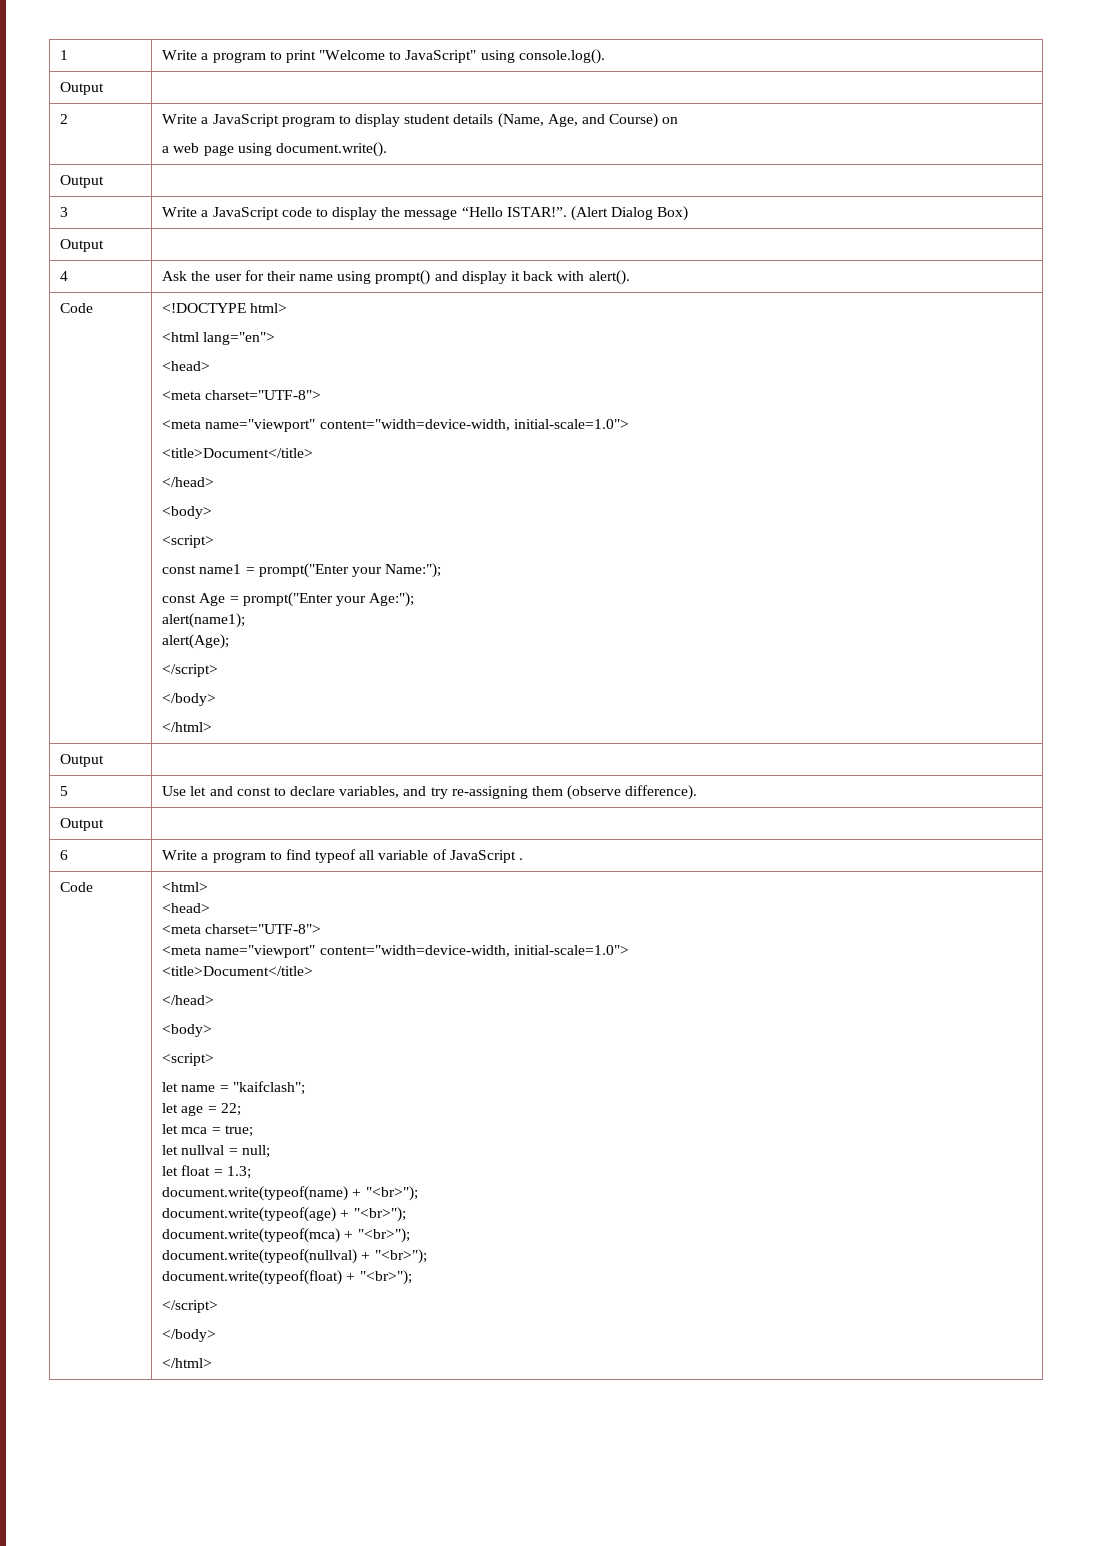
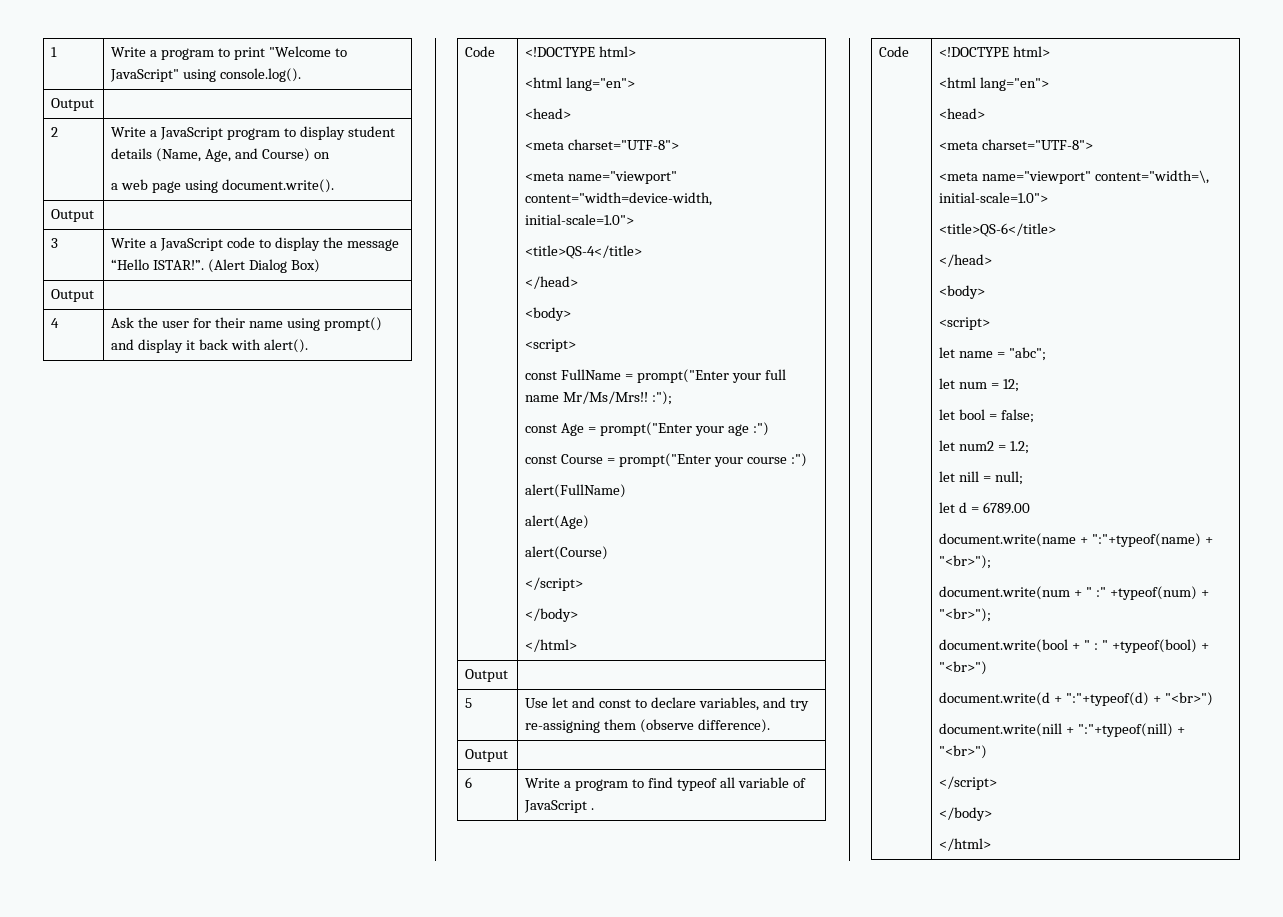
[162,448,314,458] <title>Document</title> -> [525,245,643,259] <title>QS-4</title>
[199,563,442,578] name1 = prompt("Enter your Name:"); -> [561,369,786,383] [525,391,673,405] FullName = prompt("Enter your full name Mr/Ms/Mrs!! :");
[369,592,415,607] [162,613,246,628] [162,634,230,649] Age:"); // alert(name1); // alert(Age); -> [727,422,769,436] [525,453,807,467] [525,484,627,498] [525,515,590,529] [525,546,609,560] age :") // const Course = prompt("Enter your course :") // alert(FullName) // alert(Age) // alert(Course)
[162,882,209,892] [162,903,211,913] [162,924,322,934] [162,945,629,958] [162,966,314,976] <html> // <head> // <meta charset="UTF-8"> // <meta name="viewport" content="width=device-width, initial-scale=1.0"> // <title>Document</title> -> [939,46,1051,57] [939,77,1050,91] [939,108,986,119] [939,139,1094,150] [939,170,1210,184] [939,192,1049,203] [939,223,1057,237] <!DOCTYPE html> // <html lang="en"> // <head> // <meta charset="UTF-8"> // <meta name="viewport" content="width=\, initial-scale=1.0"> // <title>QS-6</title>
[232,1081,305,1095] [162,1103,241,1116] [162,1124,253,1137] [162,1145,270,1158] [162,1165,251,1179] [162,1186,418,1201] [162,1207,406,1222] [162,1228,410,1243] [162,1249,427,1264] [162,1270,412,1285] "kaifclash"; // let age = 22; // let mca = true; // let nullval = null; // let float = 1.3; // document.write(typeof(name) + "<br>"); // document.write(typeof(age) + "<br>"); // document.write(typeof(mca) + "<br>"); // document.write(typeof(nullval) + "<br>"); // document.write(typeof(float) + "<br>"); -> [1009,347,1047,361] [939,378,1020,392] [939,409,1035,423] [939,440,1030,454] [939,471,1024,485] [939,502,1031,514] [939,533,1214,547] [939,555,992,569] [939,586,1209,600] [939,608,992,622] [939,639,1209,653] [939,661,988,675] [939,692,1214,706] [939,723,1186,737] [939,745,988,759] "abc"; // let num = 12; // let bool = false; // let num2 = 1.2; // let nill = null; // let d = 6789.00 // document.write(name + ":"+typeof(name) + "<br>"); // document.write(num + " :" +typeof(num) + "<br>"); // document.write(bool + " : " +typeof(bool) + "<br>") // document.write(d + ":"+typeof(d) + "<br>") // document.write(nill + ":"+typeof(nill) + "<br>")

